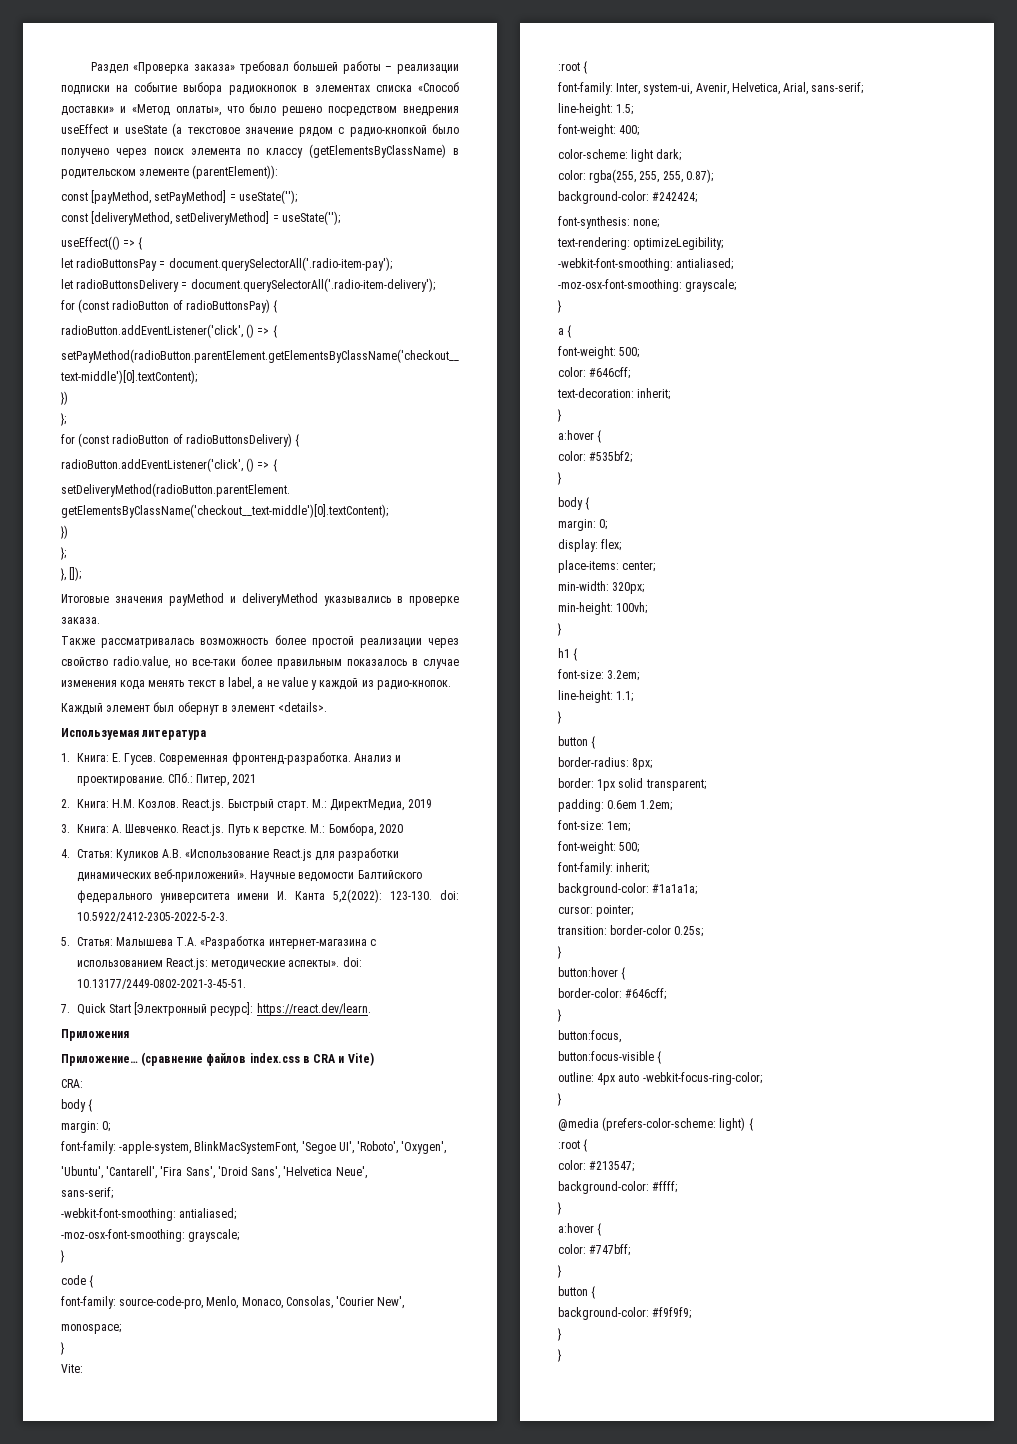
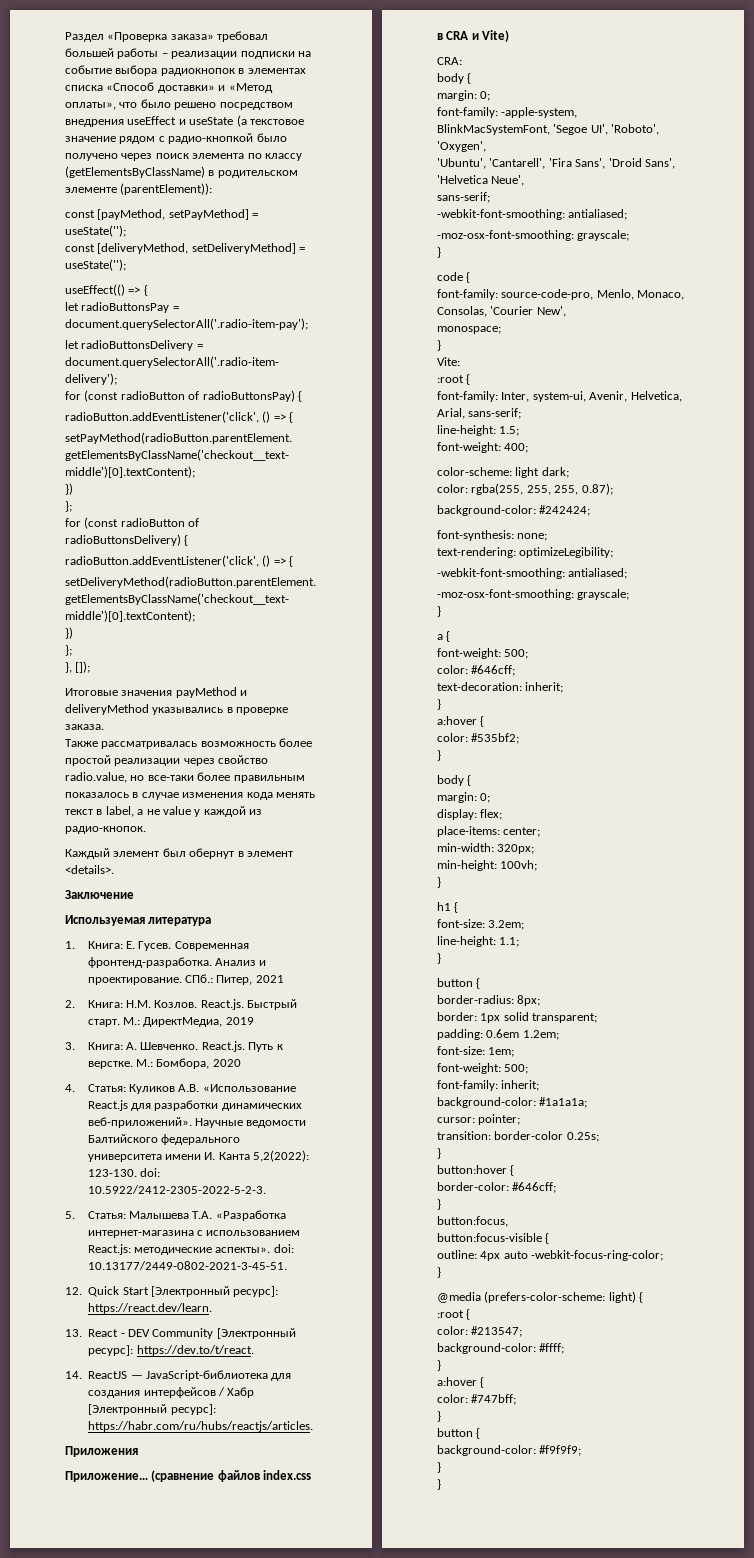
(328, 707) none -> [65,890,134,899] // Заключение
[61,1004,70,1013] 7. -> [65,1287,82,1295] 12.
(371, 1009) none -> [65,1328,296,1339] [88,1345,254,1356] [65,1370,292,1381] [88,1387,255,1398] [88,1404,216,1415] [88,1421,314,1432] // 13. React - DEV Community [Электронный ресурс]: https://dev.to/t/react. // 14. ReactJS — JavaScript-библиотека для создания интерфейсов / Хабр [Электронный ресурс]: https://habr.com/ru/hubs/reactjs/articles.

